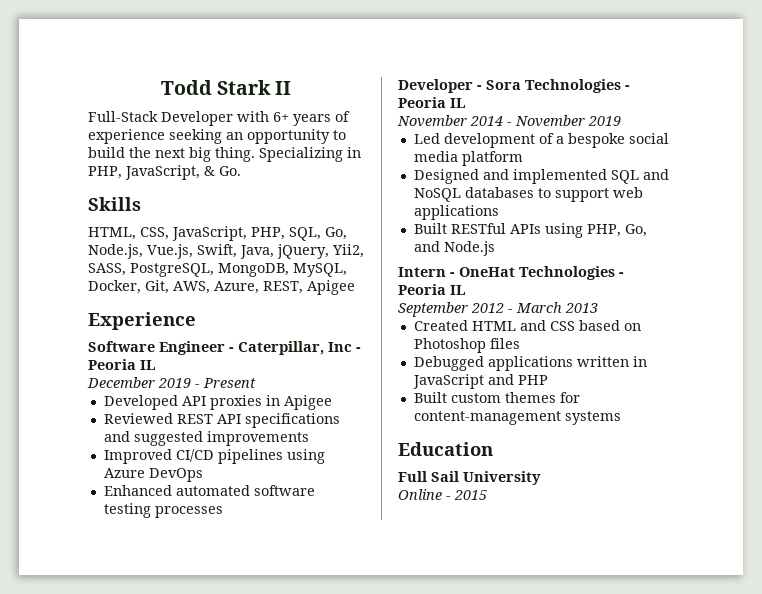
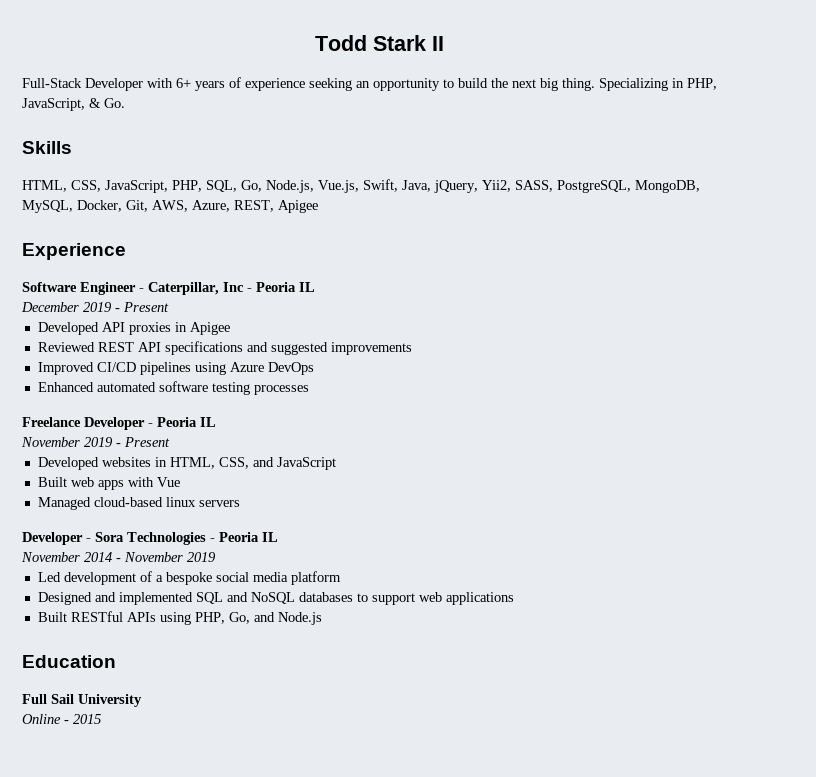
(223, 512) none -> [22,417,216,430] [21,437,170,447] [37,457,336,470] [37,477,180,490] [37,497,240,510] // Freelance Developer - Peoria IL // November 2019 - Present // Developed websites in HTML, CSS, and JavaScript // Built web apps with Vue // Managed cloud-based linux servers
[398,266,624,280] [398,284,465,295] [398,302,598,317] [413,320,641,331] [413,338,520,353] [413,356,647,371] [412,374,548,389] [413,392,580,403] [413,411,621,425] // Intern - OneHat Technologies - Peoria IL // September 2012 - March 2013 // Created HTML and CSS based on Photoshop files // Debugged applications written in JavaScript and PHP // Built custom themes for content-management systems -> (322, 618) none

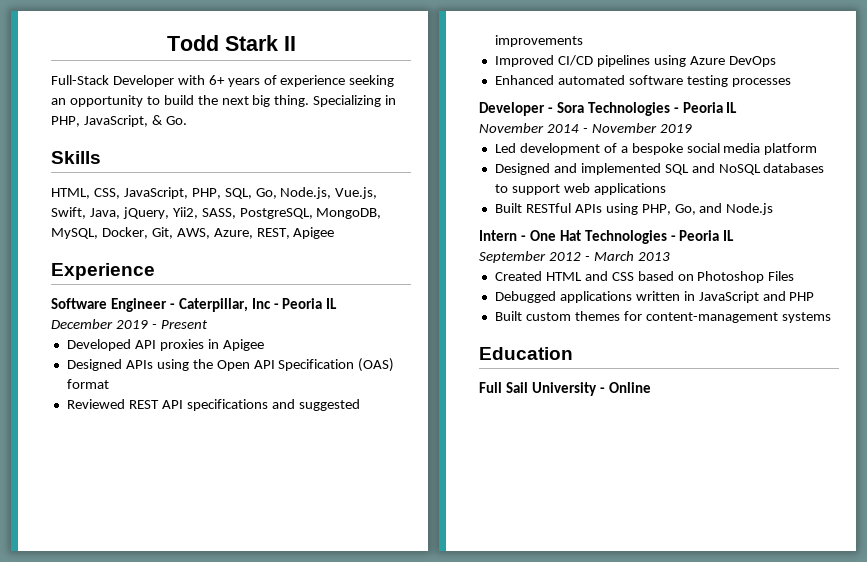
(230, 328) none -> [66,358,395,372] [66,379,109,389] // Designed APIs using the Open API Specification (OAS) format
[22,417,216,430] [21,437,170,447] [37,457,336,470] [37,477,180,490] [37,497,240,510] // Freelance Developer - Peoria IL // November 2019 - Present // Developed websites in HTML, CSS, and JavaScript // Built web apps with Vue // Managed cloud-based linux servers -> (791, 82) none
(322, 618) none -> [479,230,735,244] [479,251,670,263] [494,271,795,283] [494,291,815,303] [494,311,831,323] // Intern - One Hat Technologies - Peoria IL // September 2012 - March 2013 // Created HTML and CSS based on Photoshop Files // Debugged applications written in JavaScript and PHP // Built custom themes for content-management systems
[22,714,101,724] // Online - 2015 -> [599,382,651,393] - Online

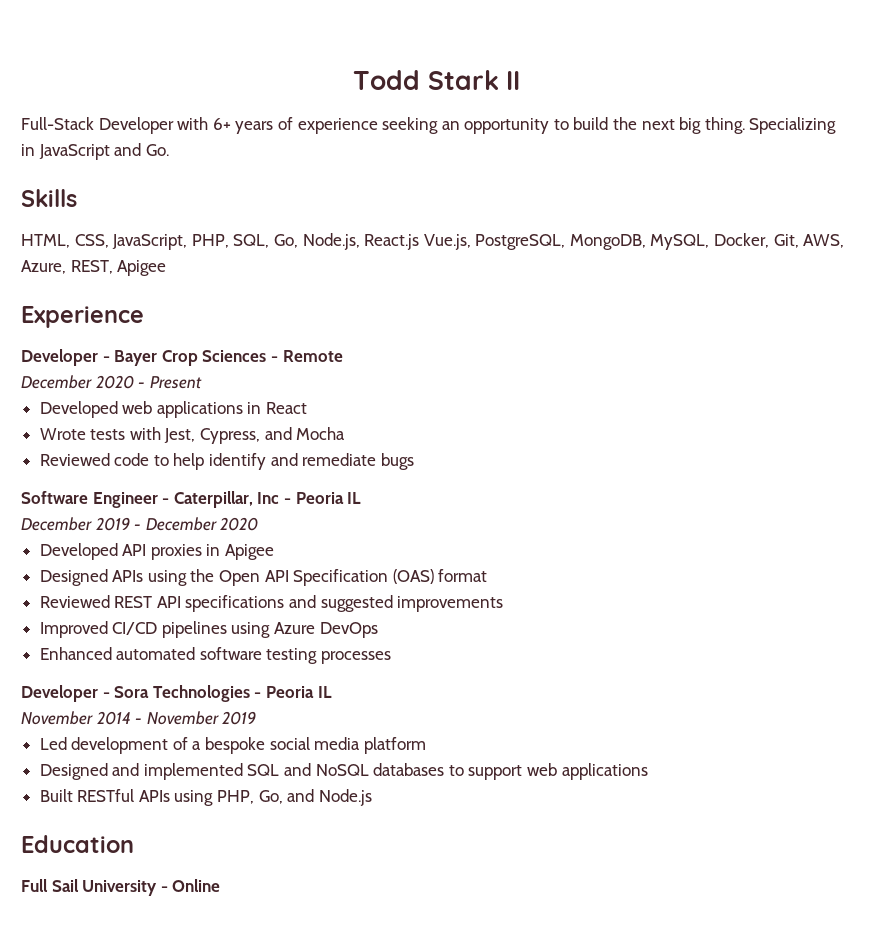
[51,115,163,127] PHP, JavaScript, & -> [38,143,142,160] JavaScript and
[335,187,378,199] [51,207,236,219] Vue.js, Swift, Java, jQuery, Yii2, SASS, -> [364,234,471,250] React.js Vue.js,
(155, 271) none -> [21,349,343,366] [21,375,202,389] [39,401,308,418] [39,427,346,444] [39,453,414,470] // Developer - Bayer Crop Sciences - Remote // December 2020 - Present // Developed web applications in React // Wrote tests with Jest, Cypress, and Mocha // Reviewed code to help identify and remediate bugs
[160,320,208,329] Present -> [145,517,259,531] December 2020
[479,230,735,244] [479,251,670,263] [494,271,795,283] [494,291,815,303] [494,311,831,323] // Intern - One Hat Technologies - Peoria IL // September 2012 - March 2013 // Created HTML and CSS based on Photoshop Files // Debugged applications written in JavaScript and PHP // Built custom themes for content-management systems -> (372, 797) none

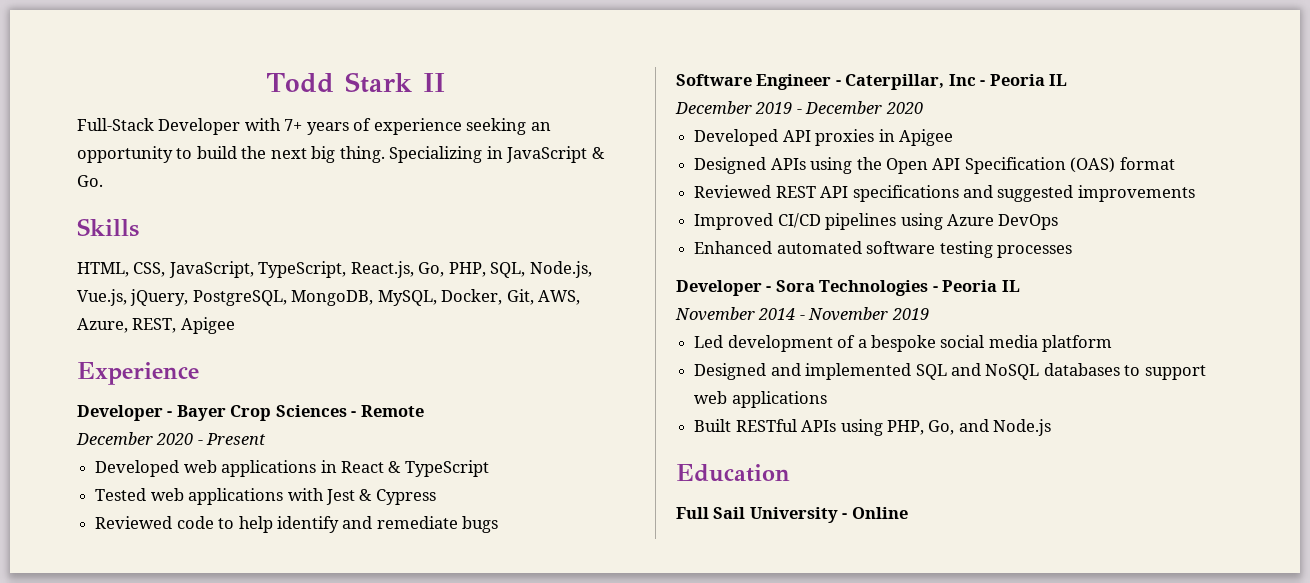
[212,118,231,130] 6+ -> [284,119,303,131] 7+
[114,143,142,156] and -> [591,147,605,159] &
[191,233,471,250] PHP, SQL, Go, Node.js, React.js Vue.js, -> [258,261,592,278] [77,289,189,306] TypeScript, React.js, Go, PHP, SQL, Node.js, Vue.js, jQuery,
[39,427,346,444] // Wrote tests with Jest, Cypress, and Mocha -> [388,460,489,477] [95,488,436,505] & TypeScript // Tested web applications with Jest & Cypress

